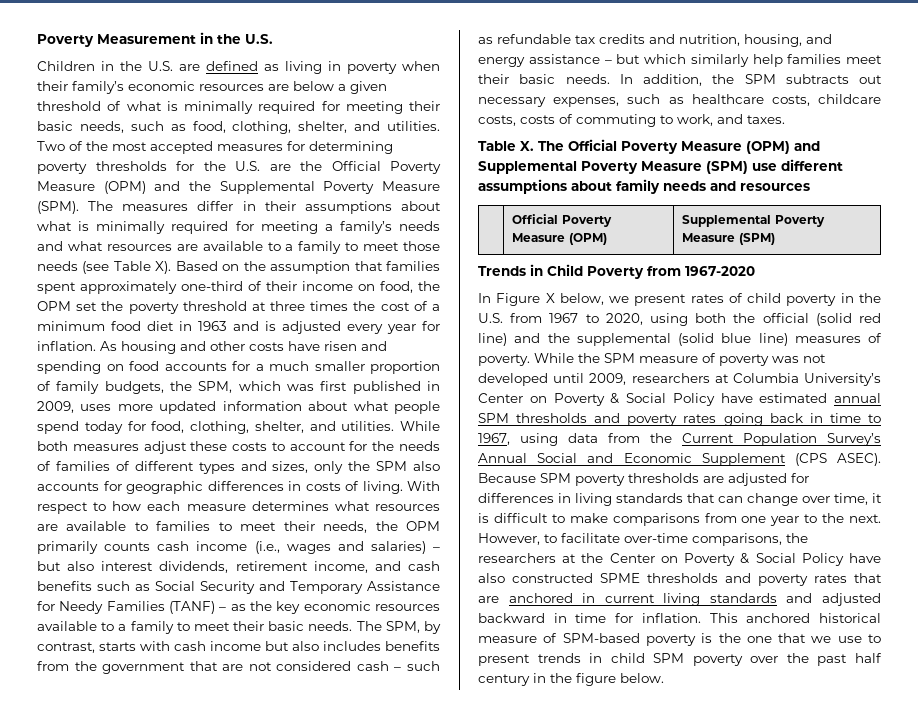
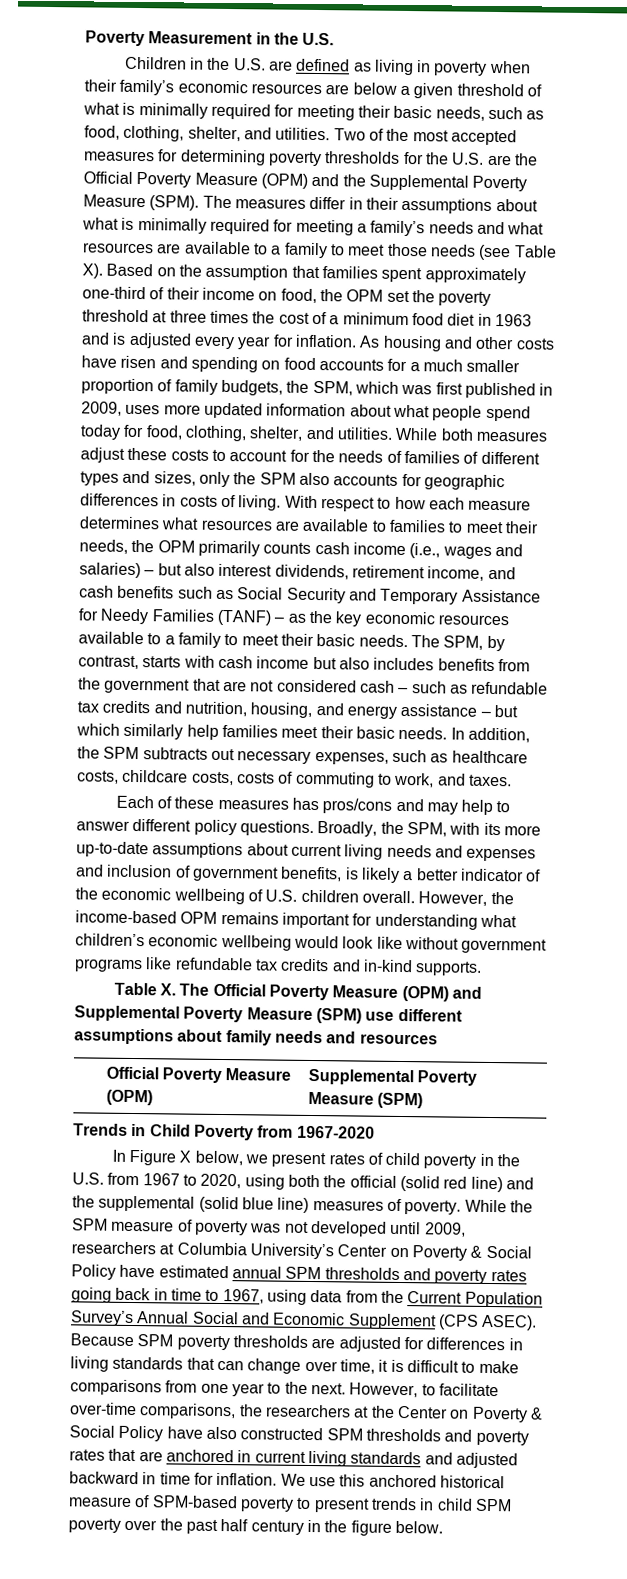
(785, 119) none -> [115,795,511,816] [76,818,541,837] [76,841,537,862] [76,864,542,883] [75,887,514,906] [75,910,517,930] [75,933,548,954] [74,957,483,976] // Each of these measures has pros/cons and may help to answer different policy questions. Broadly, the SPM, with its more up-to-date assumptions about current living needs and expenses and inclusion of government benefits, is likely a better indicator of the economic wellbeing of U.S. children overall. However, the income-based OPM remains important for understanding what children’s economic wellbeing would look like without government programs like refundable tax credits and in-kind supports.
[600,573,640,583] SPME -> [326,1428,363,1441] SPM
[709,613,738,623] This -> [280,1473,366,1487] We use this
[701,633,862,643] is the one that we use -> (294, 1504) none

